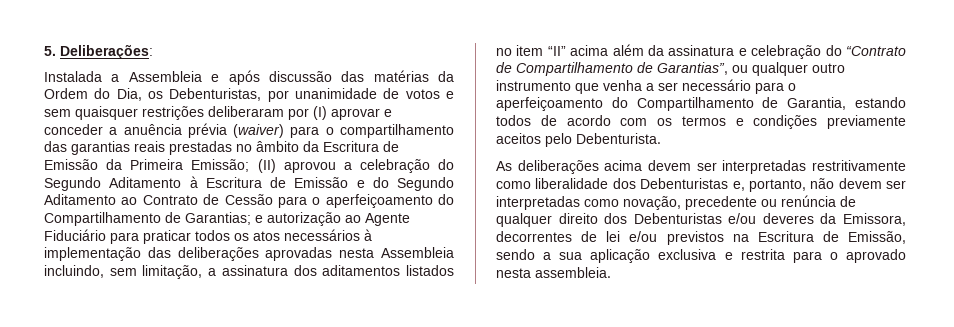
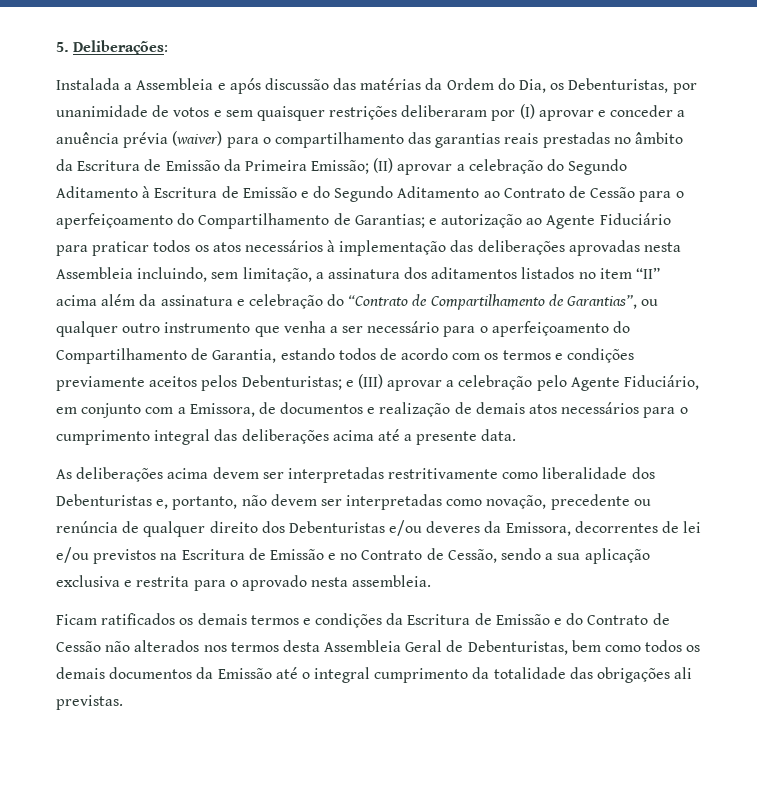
[283,161,336,173] aprovou -> [397,164,453,175] aprovar
[545,133,661,147] pelo Debenturista. -> [201,374,700,391] [56,402,688,418] [56,429,517,445] pelos Debenturistas; e (III) aprovar a celebração pelo Agente Fiduciário, em conjunto com a Emissora, de documentos e realização de demais atos necessários para o cumprimento integral das deliberações acima até a presente data.
[848,231,906,244] Emissão, -> [269,548,497,563] Emissão e no Contrato de Cessão,
(611, 272) none -> [56,613,670,628] [56,640,701,655] [56,667,693,683] [56,695,123,710] // Ficam ratificados os demais termos e condições da Escritura de Emissão e do Contrato de Cessão não alterados nos termos desta Assembleia Geral de Debenturistas, bem como todos os demais documentos da Emissão até o integral cumprimento da totalidade das obrigações ali previstas.

